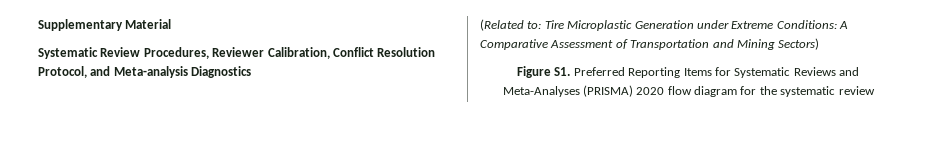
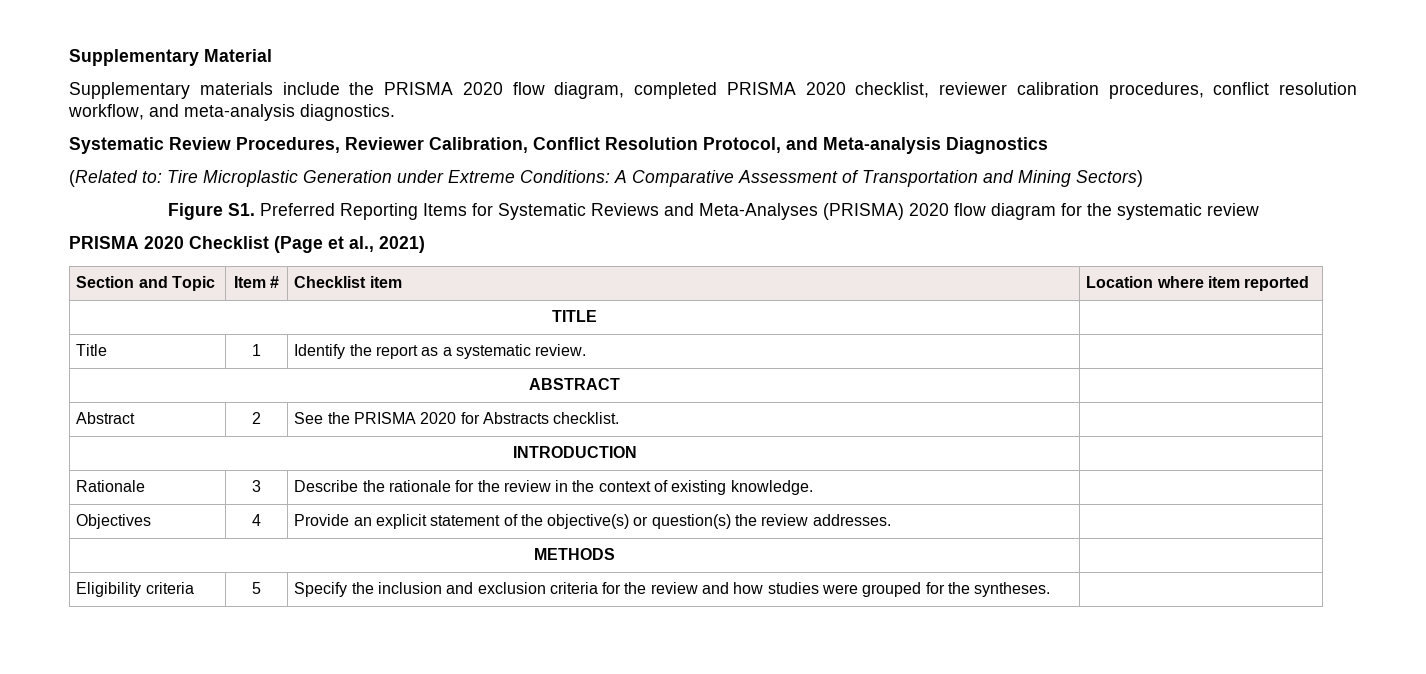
(172, 24) none -> [69,82,1357,99] [68,104,395,121] // Supplementary materials include the PRISMA 2020 flow diagram, completed PRISMA 2020 checklist, reviewer calibration procedures, conflict resolution workflow, and meta-analysis diagnostics.
(875, 90) none -> [69,236,425,253] [76,276,215,291] [233,276,280,288] [294,276,402,288] [1086,276,1310,291] [552,310,597,322] [76,344,108,356] [252,344,261,356] [294,344,587,359] [529,378,620,390] [76,412,136,424] [252,412,261,424] [294,412,620,424] [512,446,637,458] [76,480,146,492] [252,480,261,492] [294,480,813,495] [76,514,152,529] [252,514,261,526] [294,514,891,529] [534,548,615,560] [76,582,194,597] [252,582,261,594] [294,582,1051,597] // PRISMA 2020 Checklist (Page et al., 2021) // Section and Topic | Item # | Checklist item | Location where item reported // TITLE | // Title | 1 | Identify the report as a systematic review. | // ABSTRACT | // Abstract | 2 | See the PRISMA 2020 for Abstracts checklist. | // INTRODUCTION | // Rationale | 3 | Describe the rationale for the review in the context of existing knowledge. | // Objectives | 4 | Provide an explicit statement of the objective(s) or question(s) the review addresses. | // METHODS | // Eligibility criteria | 5 | Specify the inclusion and exclusion criteria for the review and how studies were grouped for the syntheses. |

